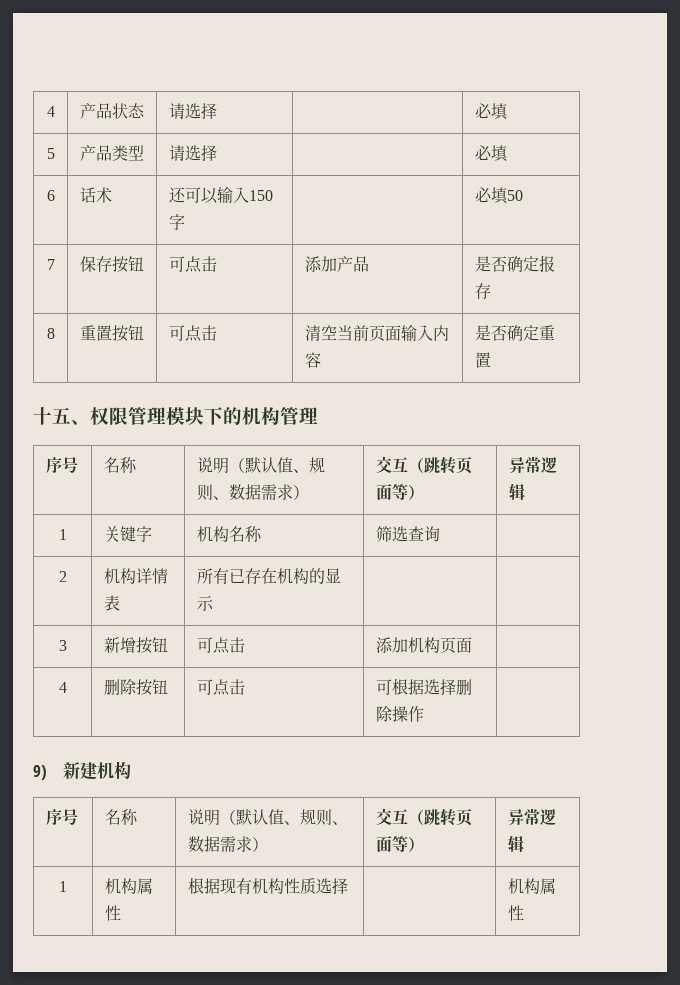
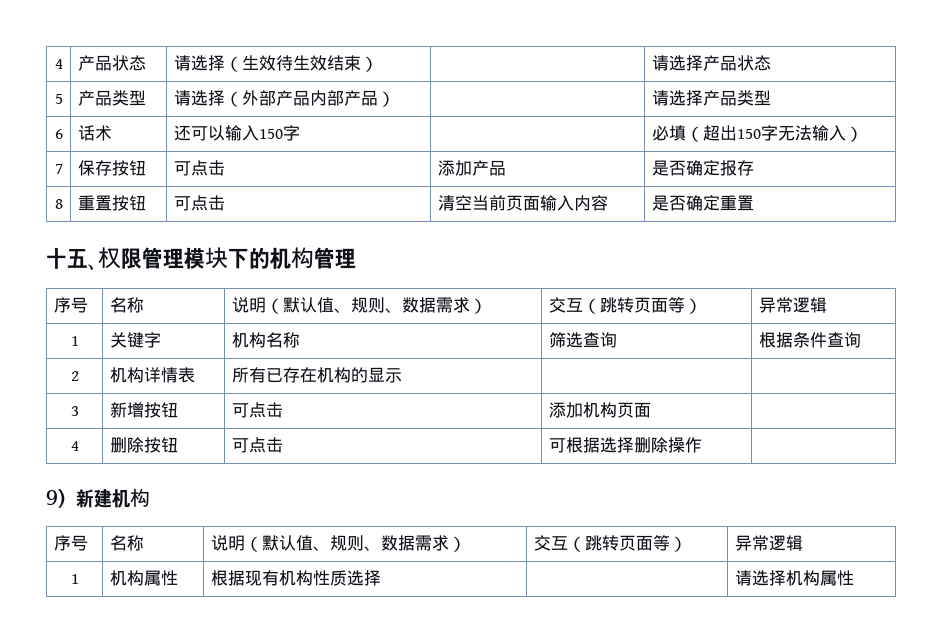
[474,103,509,120] | | 必填 -> [224,55,378,72] [651,55,771,71] （生效待生效结束） | | 请选择产品状态
[474,145,509,162] | | 必填 -> [224,90,395,107] [651,90,771,106] （外部产品内部产品） | | 请选择产品类型
[506,190,523,201] 50 -> [685,125,863,142] （超出150字无法输入）
(440, 534) none -> [758,332,861,348] 根据条件查询
(348, 886) none -> [734,570,786,586] 请选择

